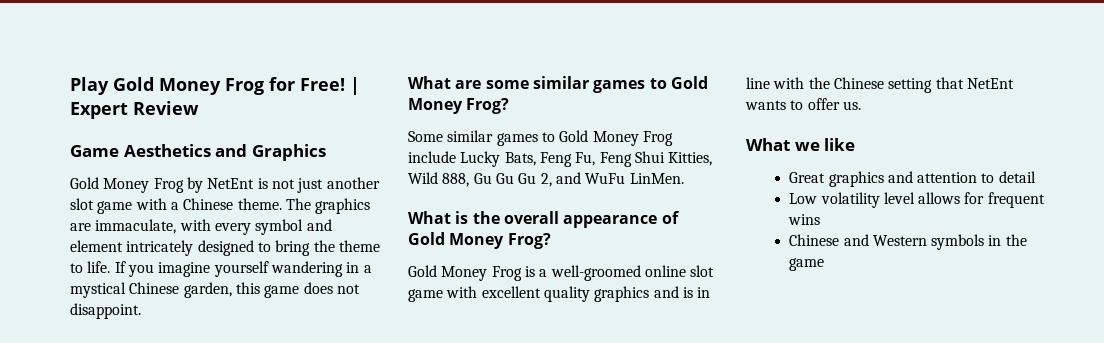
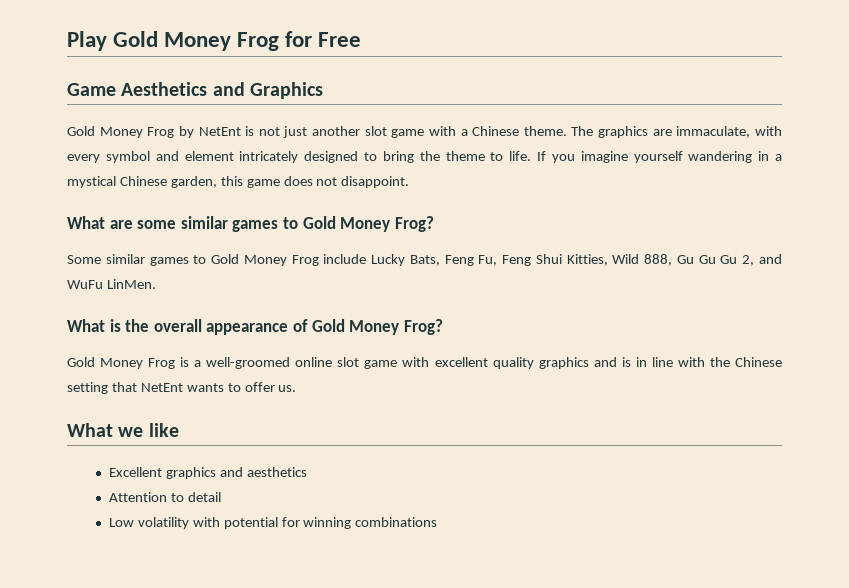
[300,77,360,95] [70,101,199,119] Free! | Expert Review -> [318,32,362,47] Free
[789,171,978,187] Great graphics and attention -> [108,467,307,479] [108,492,167,502] Excellent graphics and aesthetics // Attention
[883,192,1045,208] [788,214,821,225] [789,234,1027,250] [789,258,825,271] level allows for frequent wins // Chinese and Western symbols in the game -> [192,517,438,529] with potential for winning combinations

